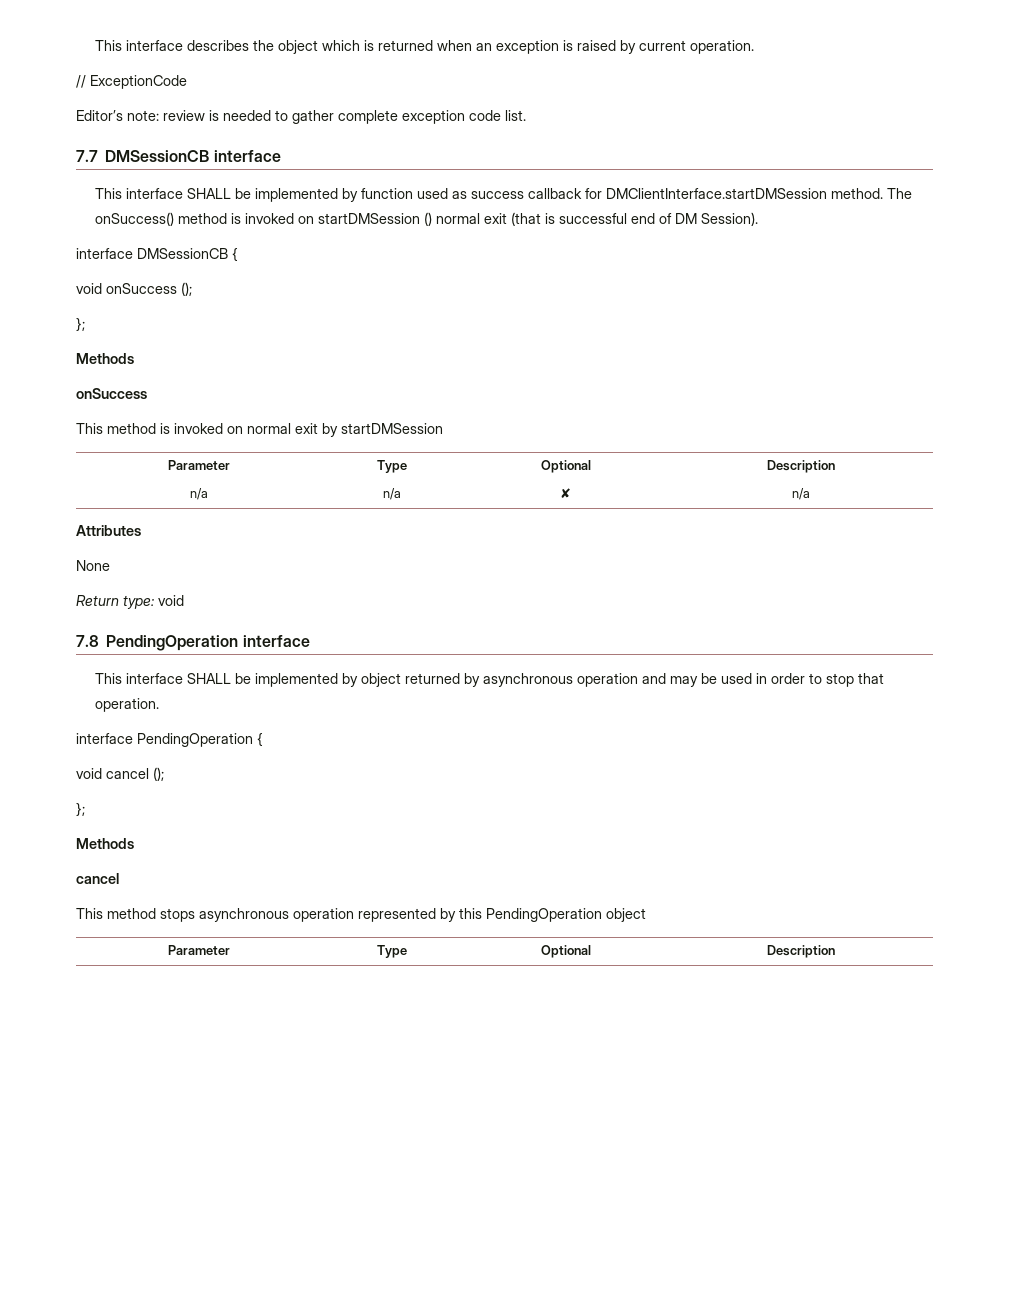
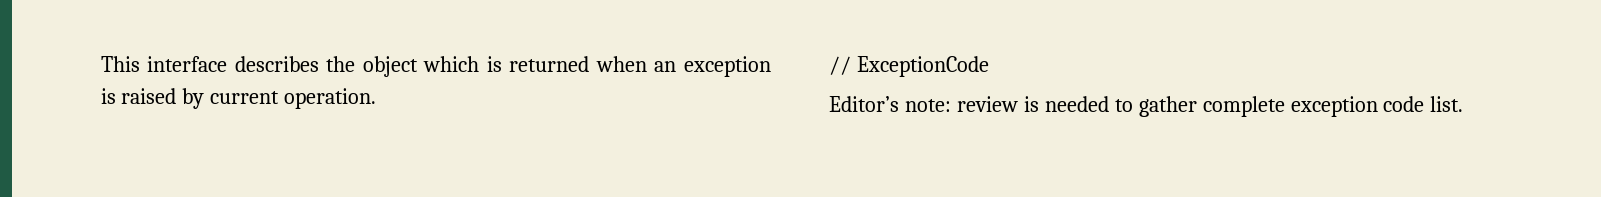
[76,150,281,162] [94,188,912,202] [94,212,758,226] [76,247,238,262] [76,282,192,296] [76,317,85,332] [76,353,134,364] [76,388,147,399] [76,423,443,437] [167,460,230,470] [376,460,407,473] [540,460,591,473] [766,460,835,473] [189,488,208,500] [382,488,401,500] [560,488,571,498] [791,488,810,500] [76,525,141,536] [76,560,110,571] [76,595,184,609] [76,635,310,651] [94,673,884,687] [94,698,159,712] [76,732,263,747] [76,767,164,781] [76,802,85,817] [76,838,134,849] [76,873,119,884] [76,908,646,922] [167,945,230,955] [376,945,407,958] [540,945,591,958] [766,945,835,958] // 7.7 DMSessionCB interface // This interface SHALL be implemented by function used as success callback for DMClientInterface.startDMSession method. The onSuccess() method is invoked on startDMSession () normal exit (that is successful end of DM Session). // interface DMSessionCB { // void onSuccess (); // }; // Methods // onSuccess // This method is invoked on normal exit by startDMSession // Parameter | Type | Optional | Description // n/a | n/a | ✘ | n/a // Attributes // None // Return type: void // 7.8 PendingOperation interface // This interface SHALL be implemented by object returned by asynchronous operation and may be used in order to stop that operation. // interface PendingOperation { // void cancel (); // }; // Methods // cancel // This method stops asynchronous operation represented by this PendingOperation object // Parameter | Type | Optional | Description -> (1464, 104) none

